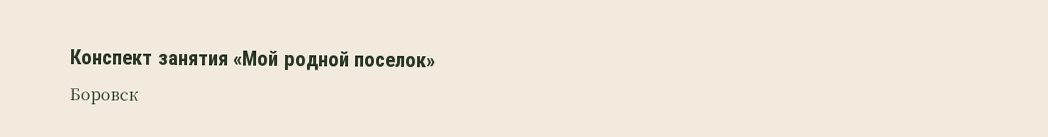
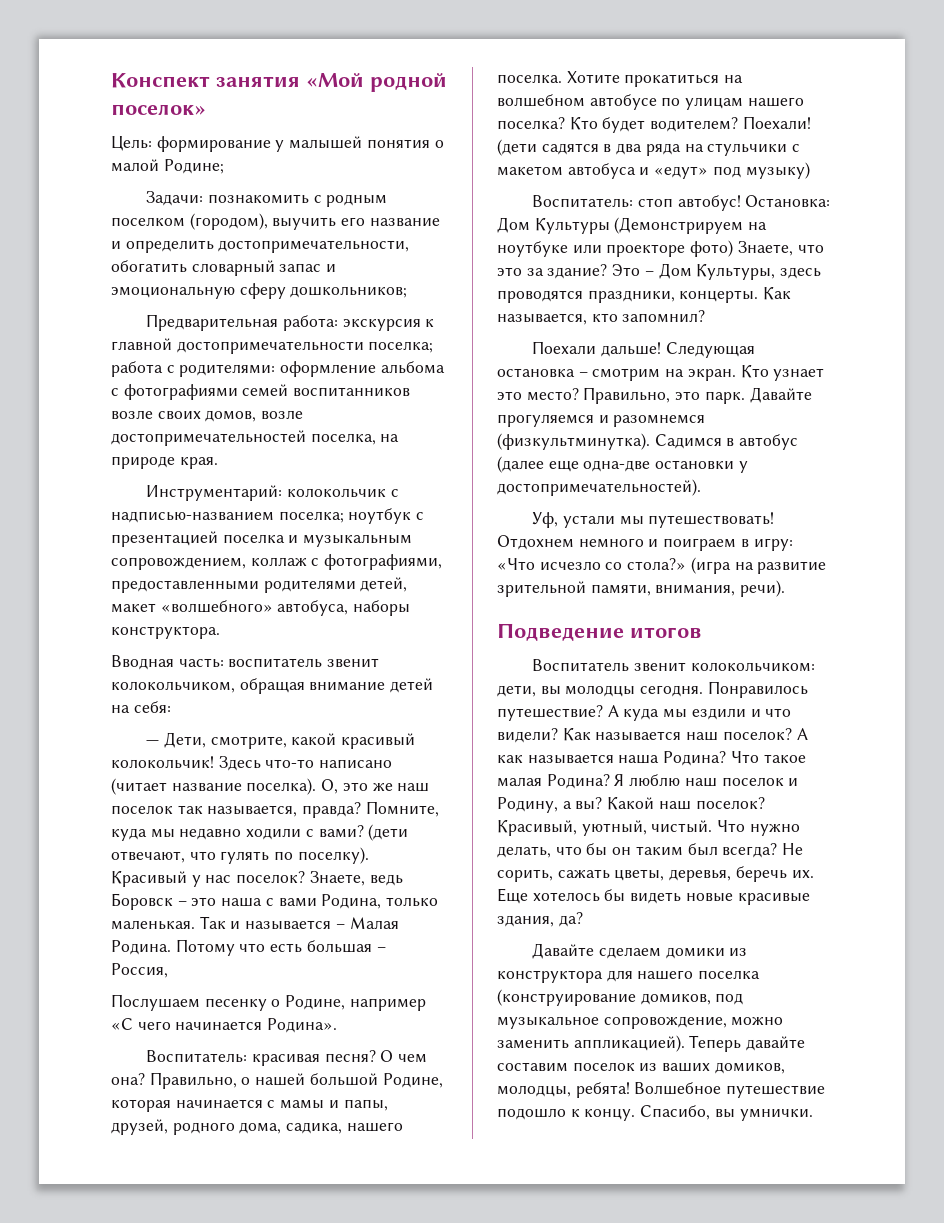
[69,88,139,105] Боровск -> [111,136,444,152] [111,159,224,174] [146,191,388,207] [111,213,440,230] [111,240,410,253] [111,260,337,276] [111,283,408,299] [146,314,435,331] [111,338,434,354] [111,361,445,377] [111,384,411,400] [111,410,304,422] [111,430,400,446] [111,456,218,469] [146,485,399,501] [111,508,425,524] [111,531,413,547] [111,554,443,570] [111,577,408,593] [111,600,411,616] [111,626,220,639] [111,655,380,670] [111,678,434,694] [111,701,171,713] [146,732,416,749] [111,756,393,771] [111,778,430,795] [111,801,439,818] [111,824,409,841] [111,847,369,864] [111,871,403,887] [111,893,439,910] [111,916,399,930] [111,939,386,956] [111,963,168,978] [111,994,426,1011] [111,1018,338,1033] [146,1050,428,1066] [111,1072,443,1089] [111,1099,388,1112] [111,1119,403,1135] [497,71,744,87] [497,94,804,110] [497,116,811,133] [497,139,801,156] [497,162,810,179] [532,195,831,211] [497,217,768,234] [497,240,824,257] [497,263,822,280] [497,287,792,303] [497,310,706,325] [532,341,755,358] [497,365,825,381] [497,387,812,404] [497,414,706,427] [497,433,799,450] [497,456,748,473] [497,479,701,496] [532,512,775,528] [497,535,793,551] [497,557,827,574] [497,580,786,597] [497,623,702,641] [532,659,815,672] [497,681,808,698] [497,705,792,721] [497,728,808,743] [497,751,806,766] [497,774,799,789] [497,797,765,813] [497,820,800,836] [497,843,804,858] [497,866,814,882] [497,888,810,905] [497,912,583,927] [532,943,748,959] [497,970,761,983] [497,989,744,1006] [497,1016,784,1029] [497,1035,806,1052] [497,1062,785,1074] [497,1082,826,1098] [497,1105,813,1121] Цель: формирование у малышей понятия о малой Родине; // Задачи: познакомить с родным поселком (городом), выучить его название и определить достопримечательности, обогатить словарный запас и эмоциональную сферу дошкольников; // Предварительная работа: экскурсия к главной достопримечательности поселка; работа с родителями: оформление альбома с фотографиями семей воспитанников возле своих домов, возле достопримечательностей поселка, на природе края. // Инструментарий: колокольчик с надписью-названием поселка; ноутбук с презентацией поселка и музыкальным сопровождением, коллаж с фотографиями, предоставленными родителями детей, макет «волшебного» автобуса, наборы конструктора. // Вводная часть: воспитатель звенит колокольчиком, обращая внимание детей на себя: // — Дети, смотрите, какой красивый колокольчик! Здесь что-то написано (читает название поселка). О, это же наш поселок так называется, правда? Помните, куда мы недавно ходили с вами? (дети отвечают, что гулять по поселку). Красивый у нас поселок? Знаете, ведь Боровск – это наша с вами Родина, только маленькая. Так и называется – Малая Родина. Потому что есть большая – Россия, // Послушаем песенку о Родине, например «С чего начинается Родина». // Воспитатель: красивая песня? О чем она? Правильно, о нашей большой Родине, которая начинается с мамы и папы, друзей, родного дома, садика, нашего поселка. Хотите прокатиться на волшебном автобусе по улицам нашего поселка? Кто будет водителем? Поехали! (дети садятся в два ряда на стульчики с макетом автобуса и «едут» под музыку) // Воспитатель: стоп автобус! Остановка: Дом Культуры (Демонстрируем на ноутбуке или проекторе фото) Знаете, что это за здание? Это – Дом Культуры, здесь проводятся праздники, концерты. Как называется, кто запомнил? // Поехали дальше! Следующая остановка – смотрим на экран. Кто узнает это место? Правильно, это парк. Давайте прогуляемся и разомнемся (физкультминутка). Садимся в автобус (далее еще одна-две остановки у достопримечательностей). // Уф, устали мы путешествовать! Отдохнем немного и поиграем в игру: «Что исчезло со стола?» (игра на развитие зрительной памяти, внимания, речи). // Подведение итогов // Воспитатель звенит колокольчиком: дети, вы молодцы сегодня. Понравилось путешествие? А куда мы ездили и что видели? Как называется наш поселок? А как называется наша Родина? Что такое малая Родина? Я люблю наш поселок и Родину, а вы? Какой наш поселок? Красивый, уютный, чистый. Что нужно делать, что бы он таким был всегда? Не сорить, сажать цветы, деревья, беречь их. Еще хотелось бы видеть новые красивые здания, да? // Давайте сделаем домики из конструктора для нашего поселка (конструирование домиков, под музыкальное сопровождение, можно заменить аппликацией). Теперь давайте составим поселок из ваших домиков, молодцы, ребята! Волшебное путешествие подошло к концу. Спасибо, вы умнички.

